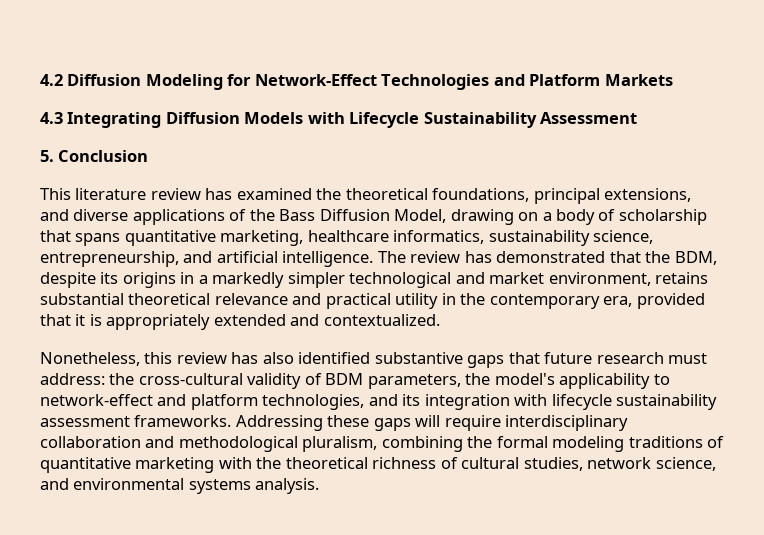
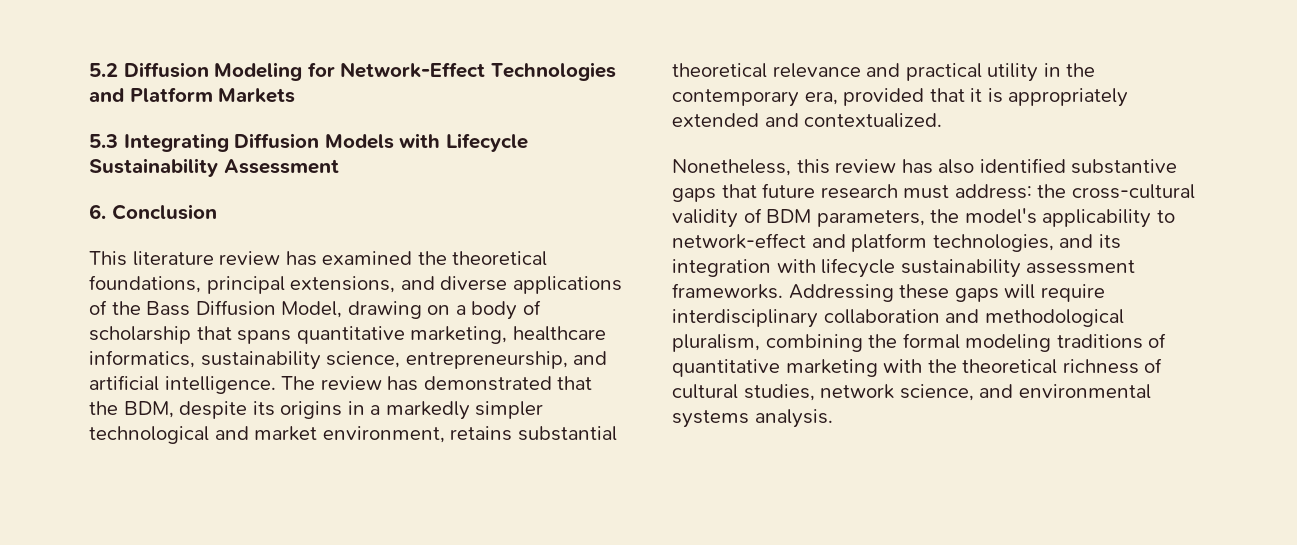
[40,74,63,86] 4.2 -> [89,63,118,77] 5.2
[40,112,63,124] 4.3 -> [89,134,118,148] 5.3
[40,150,54,162] 5. -> [89,204,106,219] 6.

